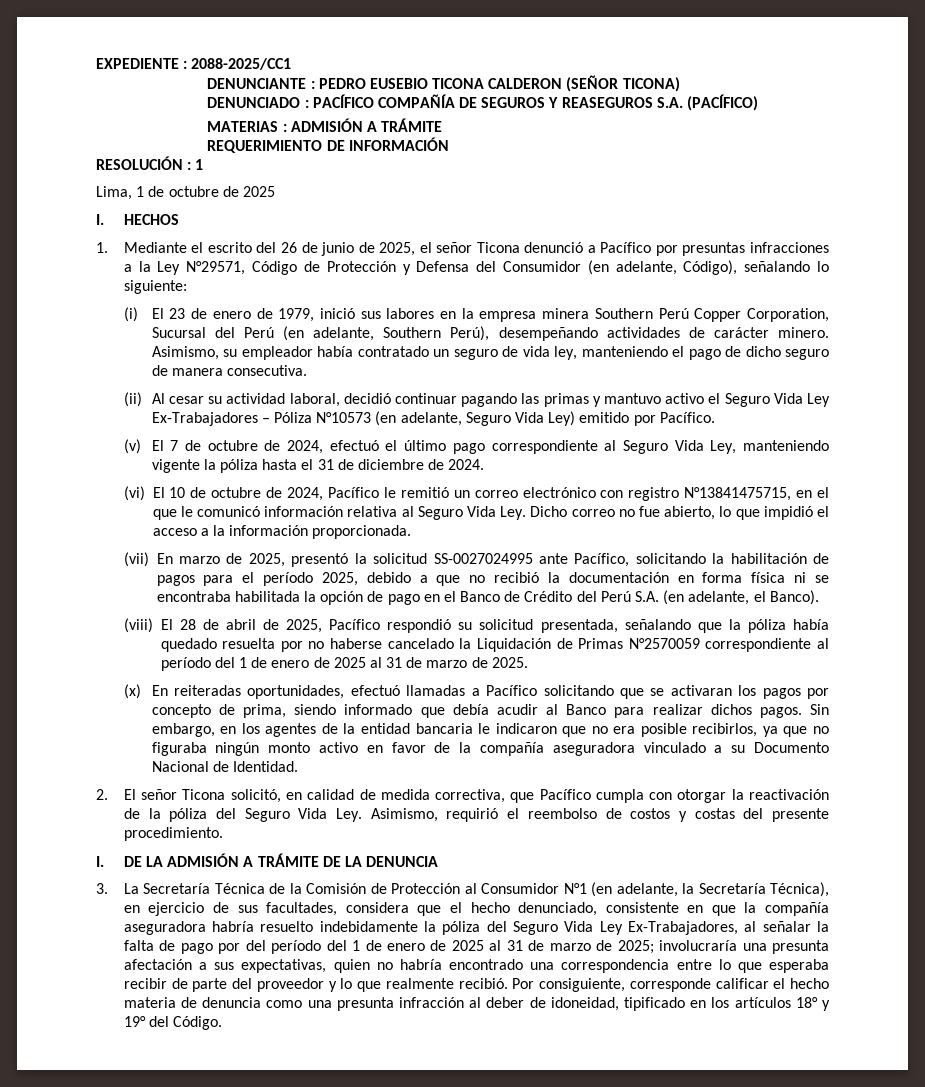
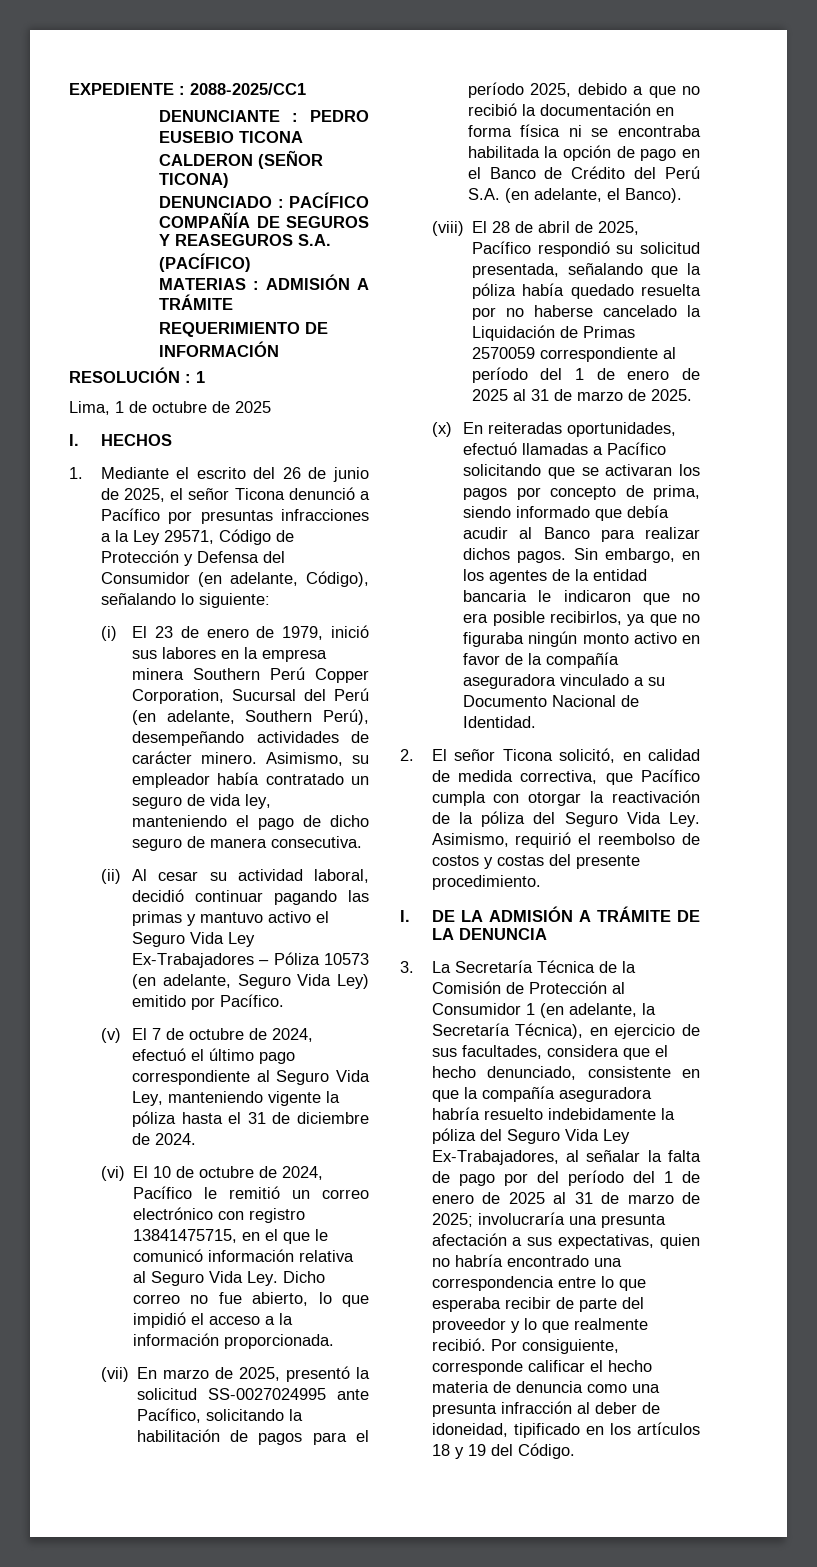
[186,261,246,275] N°29571, -> [163,530,214,544] 29571,
[316,412,372,423] N°10573 -> [324,953,369,965] 10573
[684,487,792,501] N°13841475715, -> [132,1229,237,1243] 13841475715,
[628,638,700,649] N°2570059 -> [471,347,535,359] 2570059
[563,883,587,894] N°1 -> [525,1003,535,1015] 1
[795,997,830,1011] [123,1016,146,1027] 18° y 19° -> [431,1444,486,1459] 18 y 19

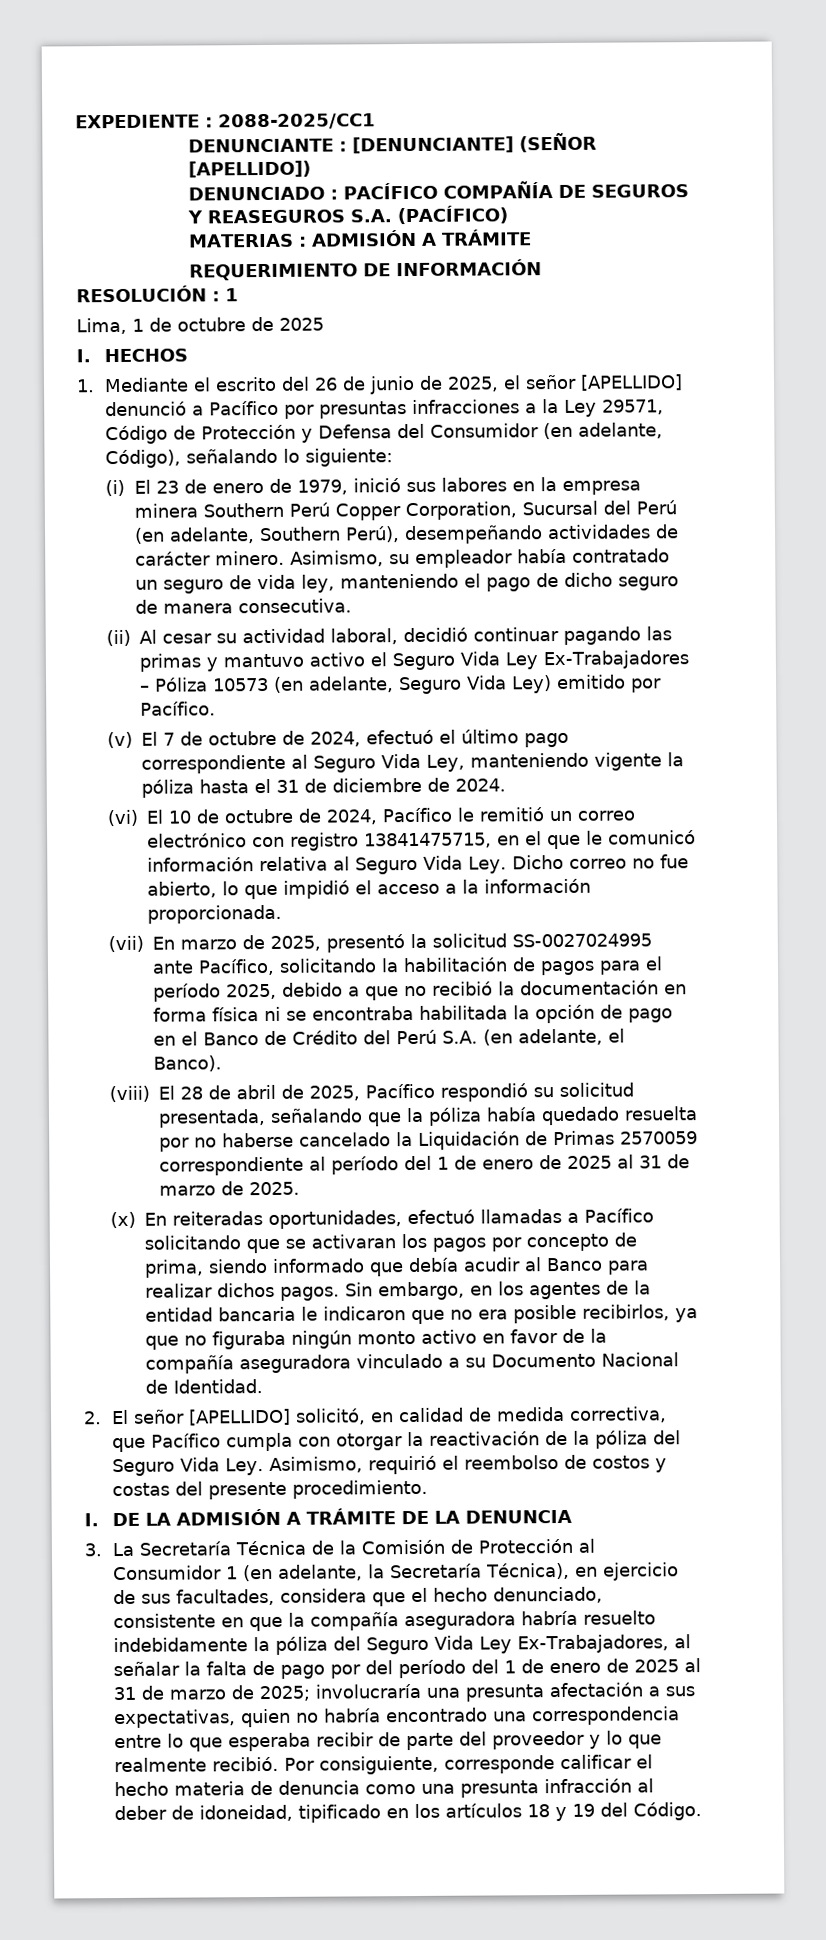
[310,110,369,122] [159,131,303,143] [159,150,323,169] [159,173,229,188] PEDRO EUSEBIO TICONA CALDERON (SEÑOR TICONA) -> [352,132,598,154] [188,160,312,178] [DENUNCIANTE] (SEÑOR [APELLIDO])
[234,488,285,500] Ticona -> [580,374,684,391] [APELLIDO]
[502,749,553,761] Ticona -> [188,1408,292,1426] [APELLIDO]

